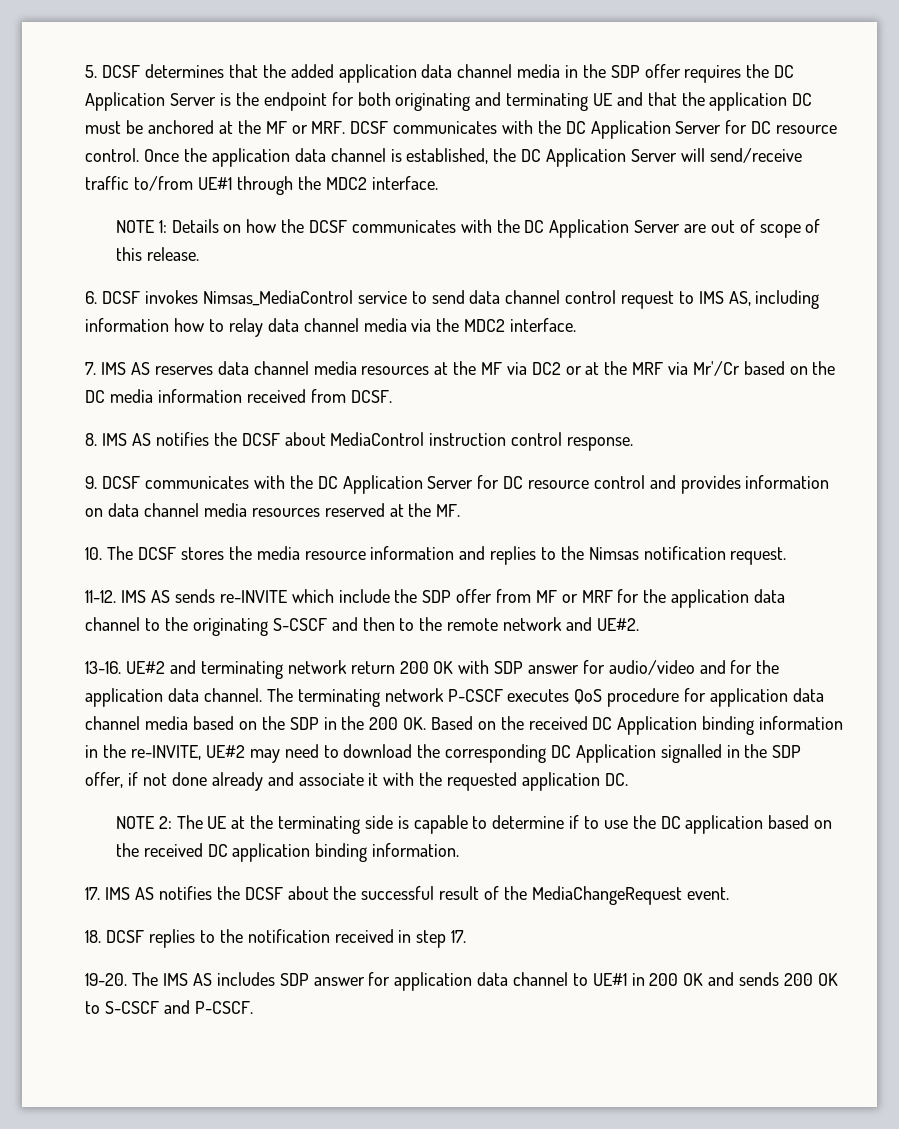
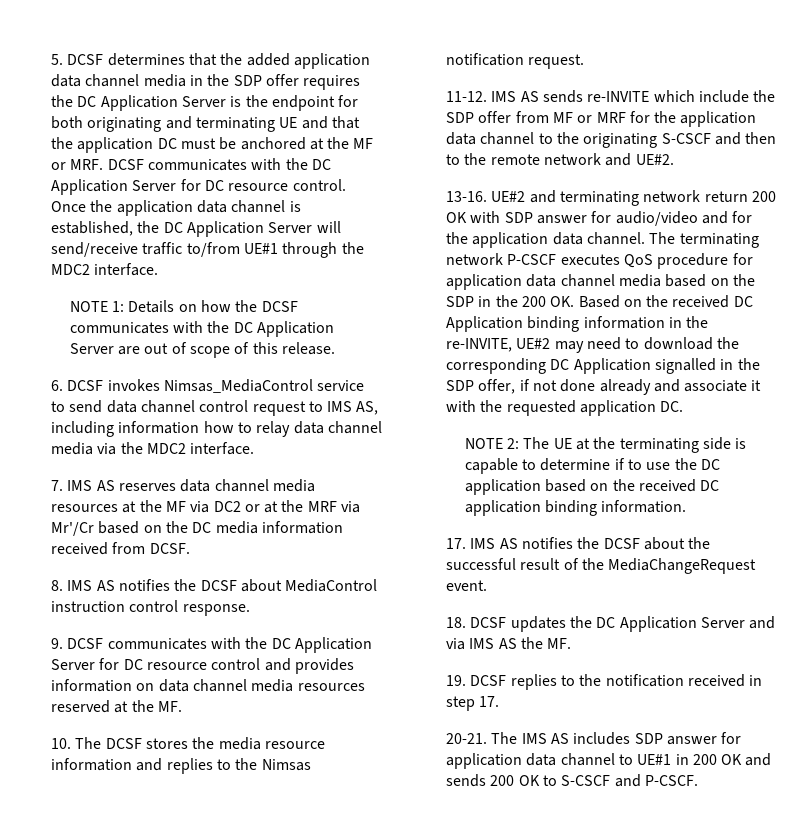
(145, 936) none -> [510,616,776,632] [445,637,572,650] [445,675,507,686] updates the DC Application Server and via IMS AS the MF. // 19. DCSF
[85,973,128,986] 19-20. -> [445,733,487,744] 20-21.

